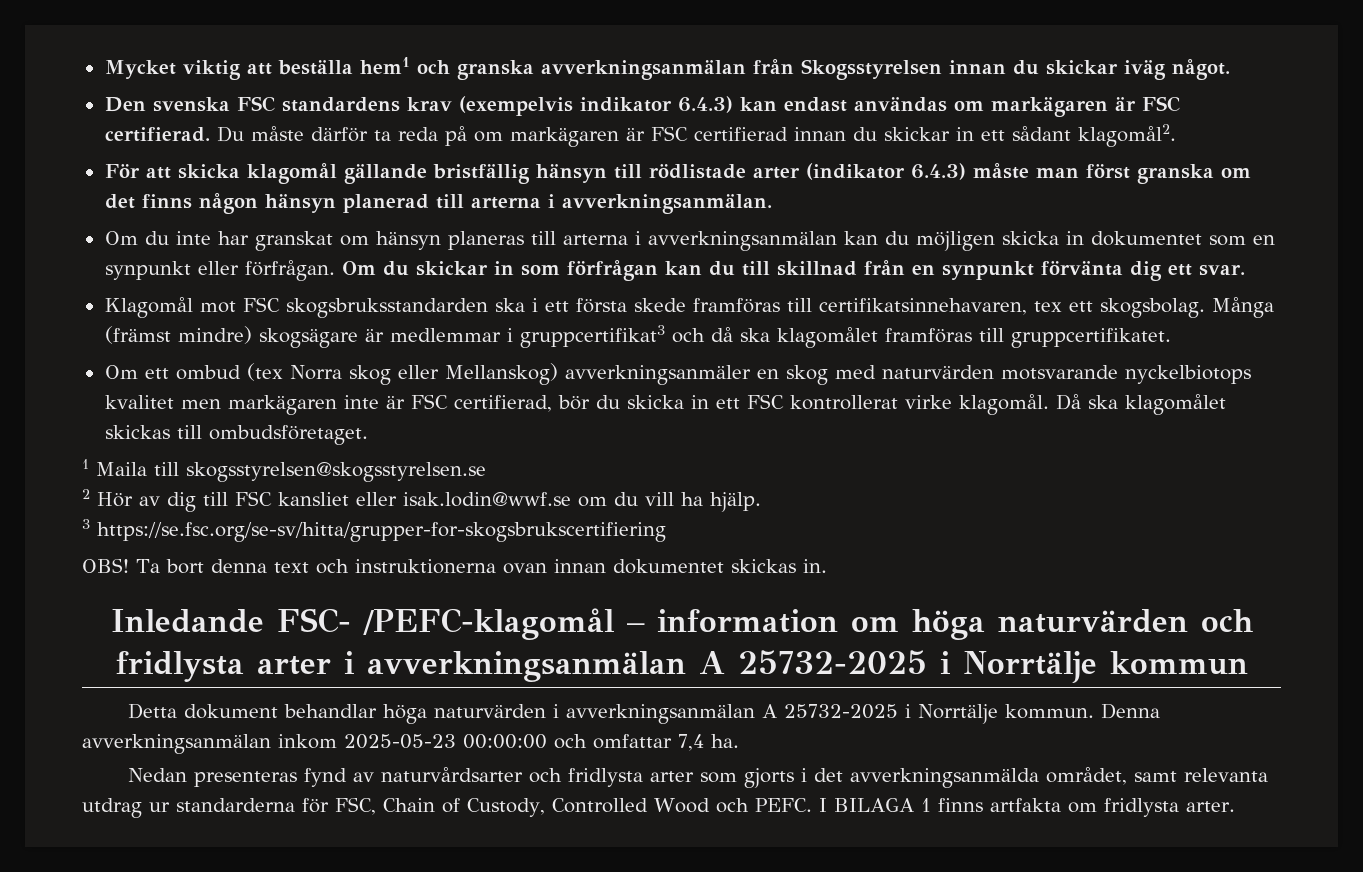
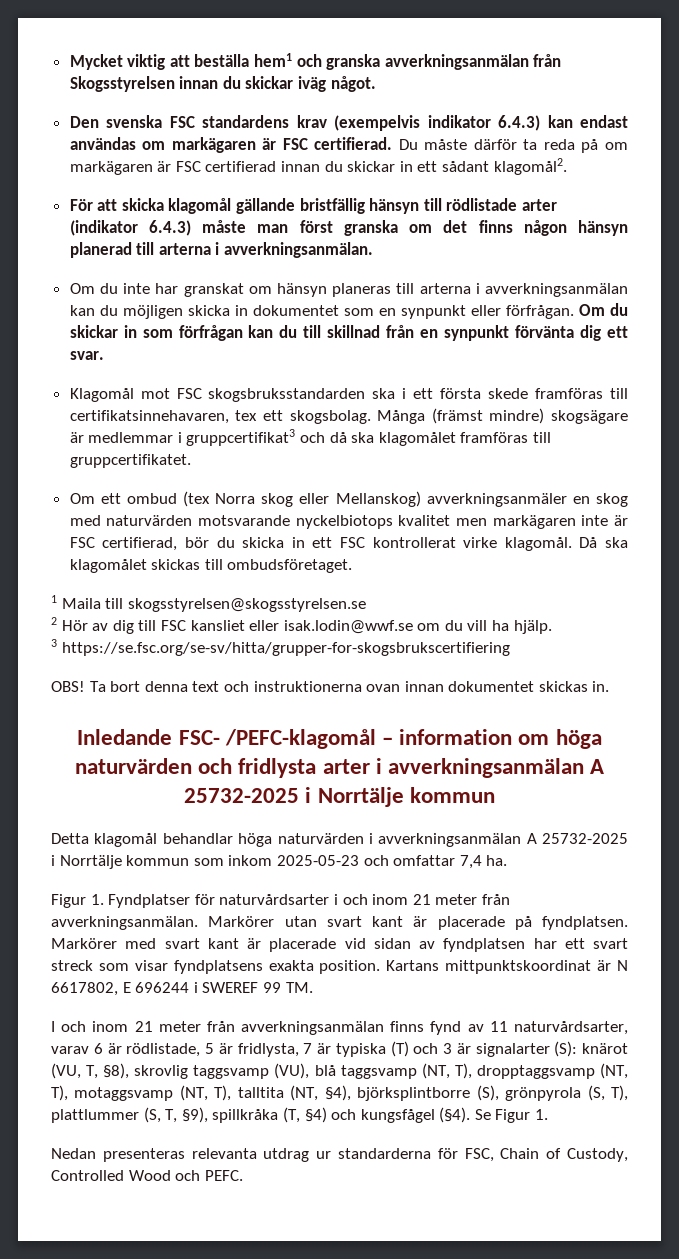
[184,704,279,719] dokument -> [94,833,158,847] klagomål
[1005,703,1161,719] [82,734,271,754] kommun. Denna avverkningsanmälan -> [126,855,224,866] kommun som
[463,734,547,749] 00:00:00 -> (359, 860) none
[128,767,1178,788] Nedan presenteras fynd av naturvårdsarter och fridlysta arter som gjorts i det avverkningsanmälda området, samt -> [51,894,510,908] [51,916,628,930] [51,938,628,952] [51,960,628,974] [51,982,313,996] [51,1021,628,1035] [51,1041,628,1057] [51,1063,628,1079] [51,1085,628,1101] [51,1107,549,1123] [51,1148,185,1162] Figur 1. Fyndplatser för naturvårdsarter i och inom 21 meter från avverkningsanmälan. Markörer utan svart kant är placerade på fyndplatsen. Markörer med svart kant är placerade vid sidan av fyndplatsen har ett svart streck som visar fyndplatsens exakta position. Kartans mittpunktskoordinat är N 6617802, E 696244 i SWEREF 99 TM. // I och inom 21 meter från avverkningsanmälan finns fynd av 11 naturvårdsarter, varav 6 är rödlistade, 5 är fridlysta, 7 är typiska (T) och 3 är signalarter (S): knärot (VU, T, §8), skrovlig taggsvamp (VU), blå taggsvamp (NT, T), dropptaggsvamp (NT, T), motaggsvamp (NT, T), talltita (NT, §4), björksplintborre (S), grönpyrola (S, T), plattlummer (S, T, §9), spillkråka (T, §4) och kungsfågel (§4). Se Figur 1. // Nedan presenteras
[818,798,1235,817] I BILAGA 1 finns artfakta om fridlysta arter. -> (243, 1175) none

